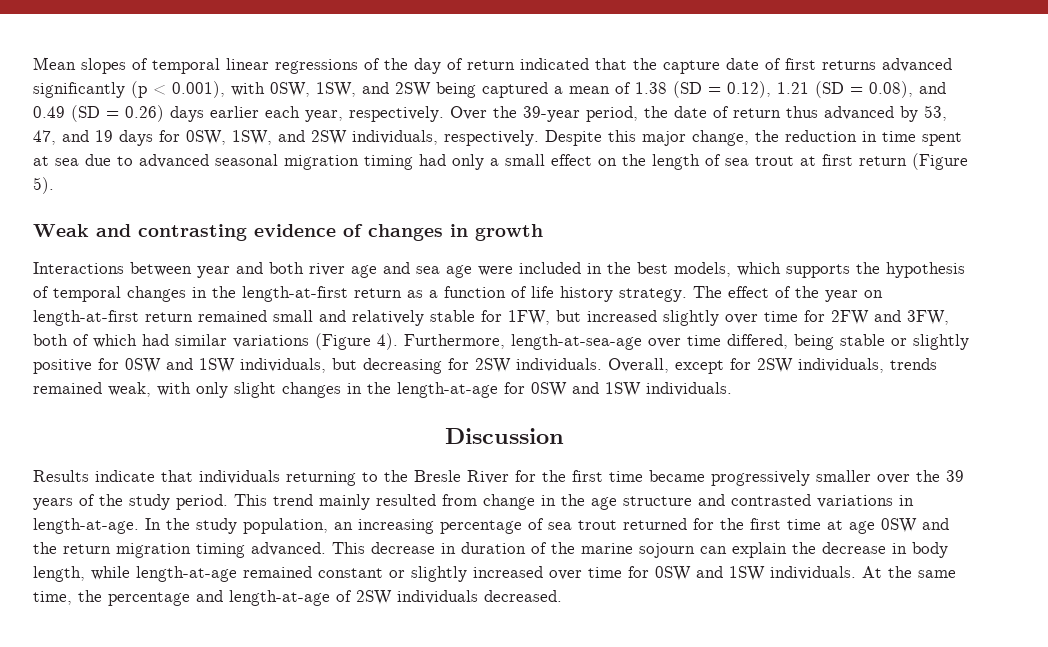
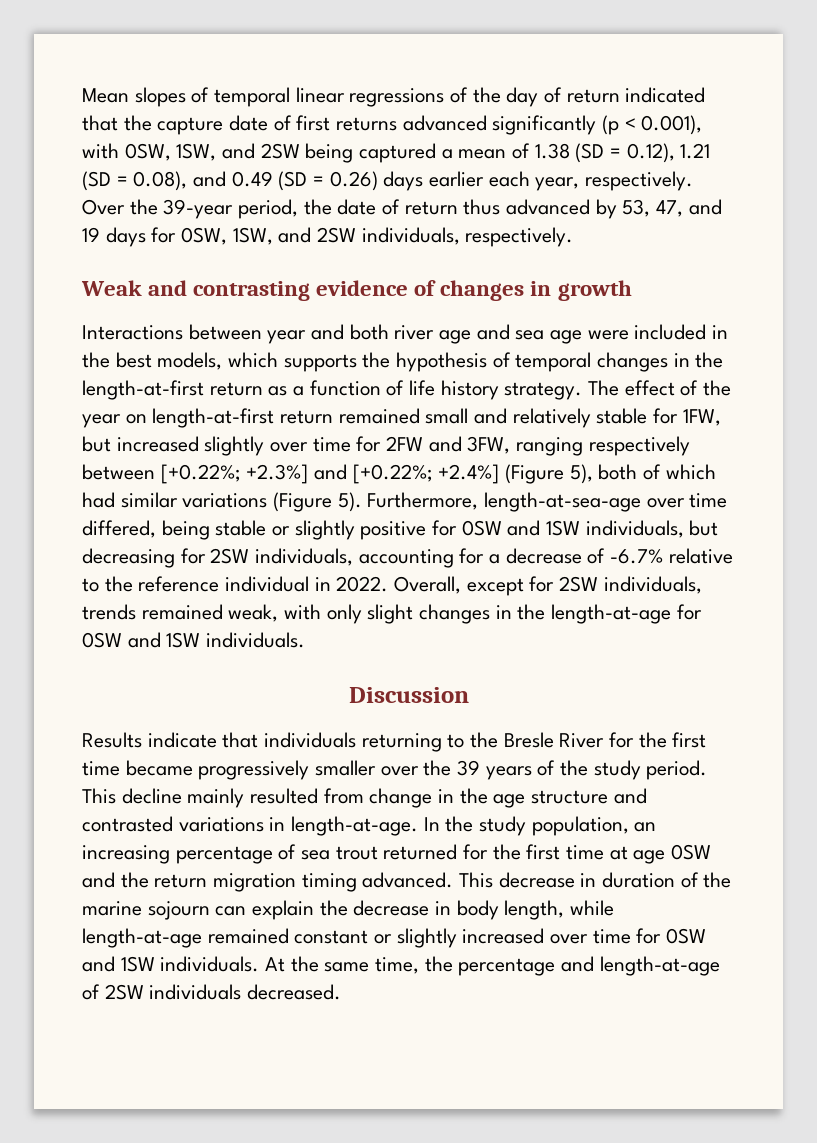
[545,130,962,146] [33,153,968,170] [33,177,54,194] Despite this major change, the reduction in time spent at sea due to advanced seasonal migration timing had only a small effect on the length of sea trout at first return (Figure 5). -> (574, 237) none
(949, 317) none -> [516,436,690,456] [82,464,593,484] ranging respectively between [+0.22%; +2.3%] and [+0.22%; +2.4%] (Figure 5),
[377,333,398,350] 4). -> [337,492,362,512] 5).
[516,358,602,372] individuals. -> [255,548,733,568] [82,576,389,592] individuals, accounting for a decrease of -6.7% relative to the reference individual in 2022.
[273,494,313,506] trend -> [121,788,182,804] decline

